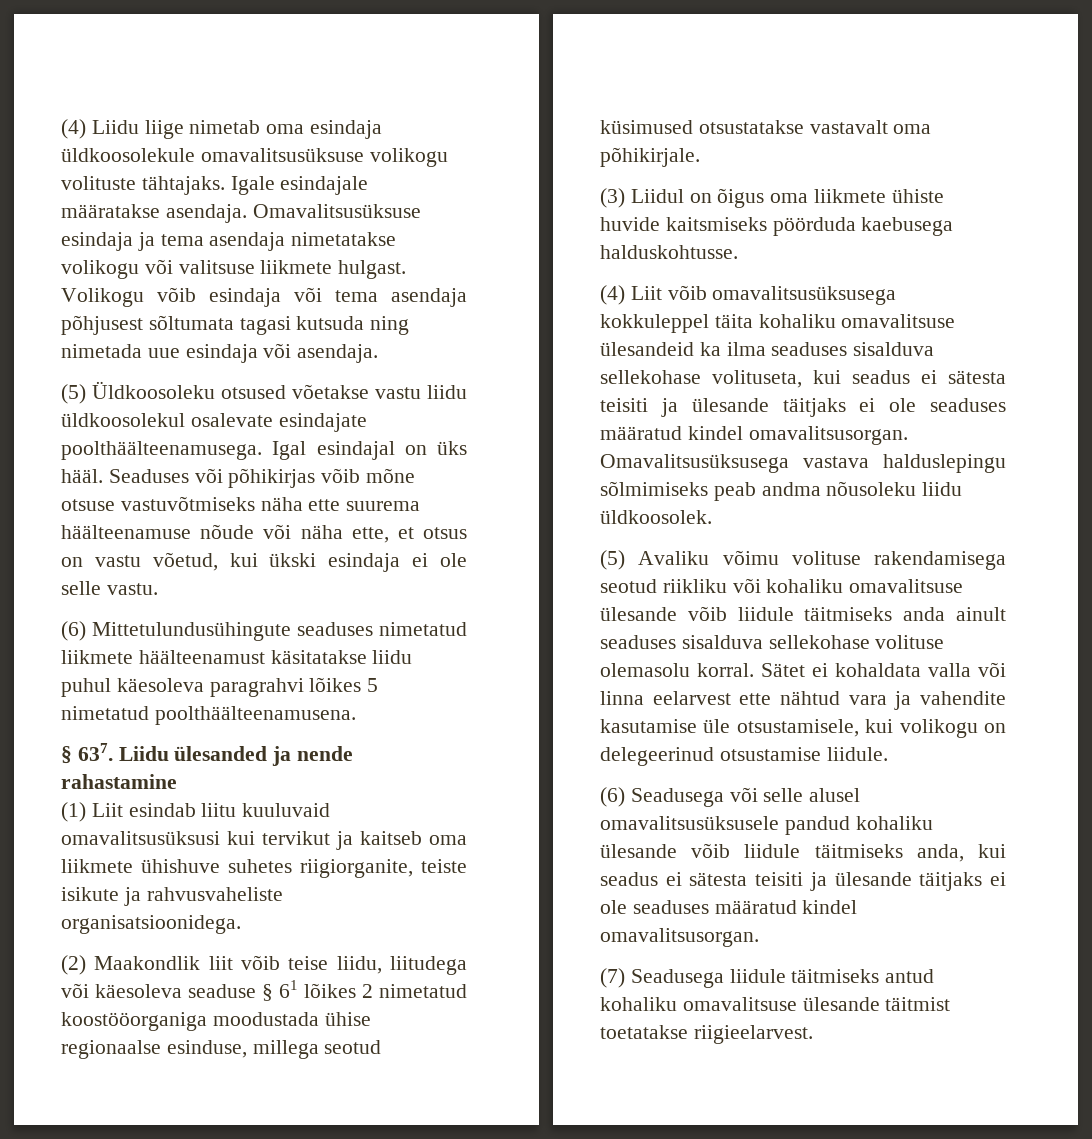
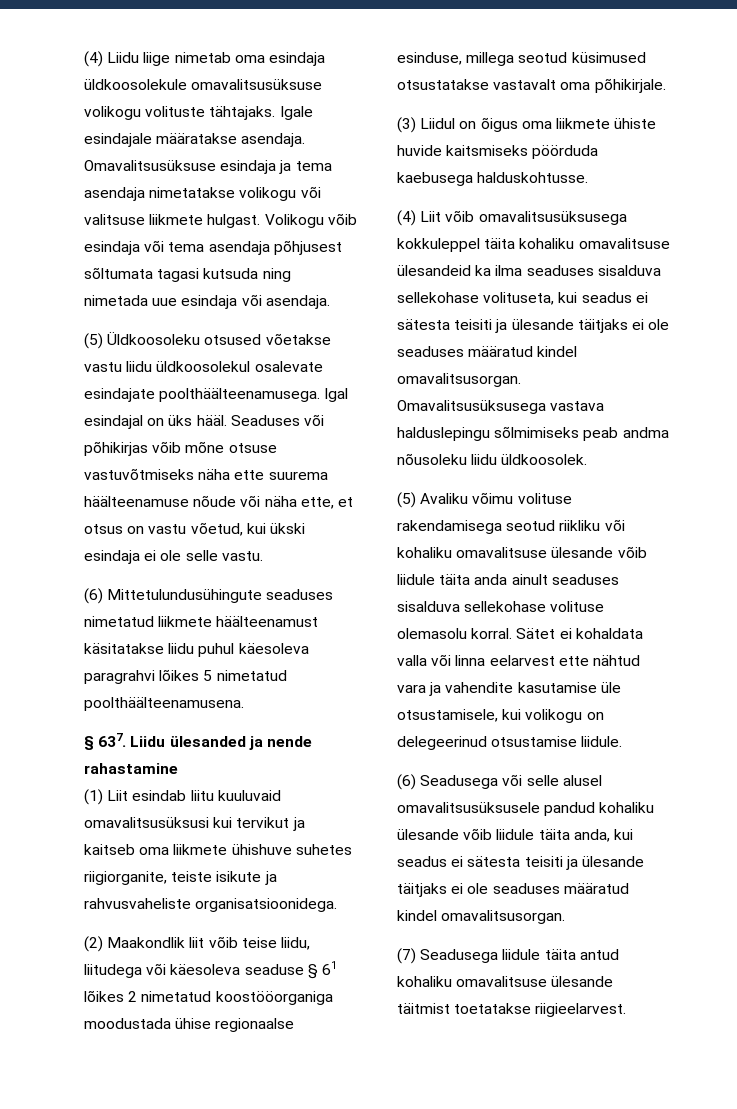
[804,607,893,621] täitmiseks -> [439,574,471,585] täita
[814,844,903,858] täitmiseks -> [538,829,570,840] täita
[791,969,880,983] täitmiseks -> [544,949,576,960] täita

